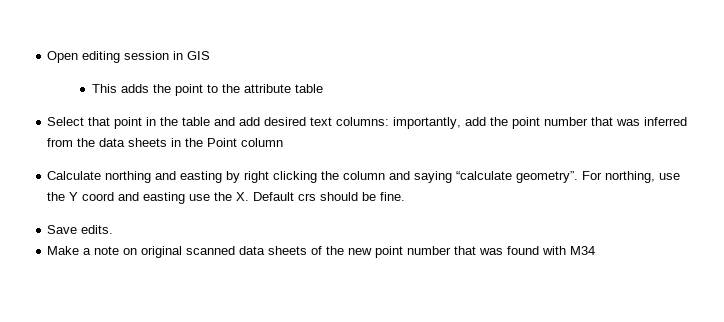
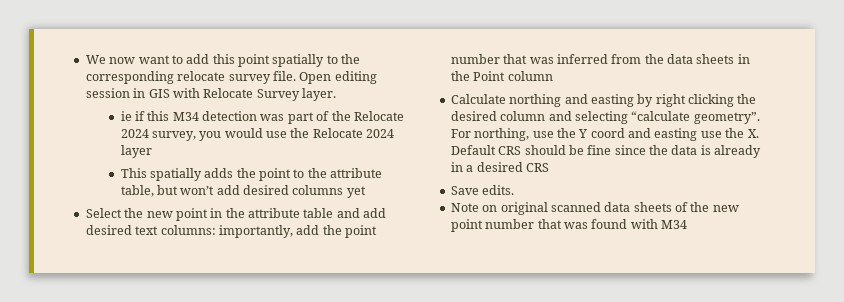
(47, 57) none -> [85,54,361,67] [85,71,296,84] We now want to add this point spatially to the corresponding relocate survey file.
(211, 55) none -> [172,88,336,101] [120,111,404,124] [120,128,395,141] [120,145,152,158] with Relocate Survey layer. // ie if this M34 detection was part of the Relocate 2024 survey, you would use the Relocate 2024 layer
(117, 88) none -> [149,168,202,181] spatially
[294,84,323,93] table -> [120,185,366,198] table, but won’t add desired columns yet
[88,117,111,126] that -> [124,208,173,218] the new
(179, 121) none -> [248,208,300,218] attribute
(340, 175) none -> [450,111,497,121] desired
[414,171,453,183] saying -> [574,111,628,124] selecting
[298,193,317,201] crs -> [498,146,522,155] CRS
[380,192,406,201] fine. -> [587,145,762,158] [450,162,549,172] fine since the data is already in a desired CRS
[47,246,120,255] Make a note -> [450,203,479,212] Note

